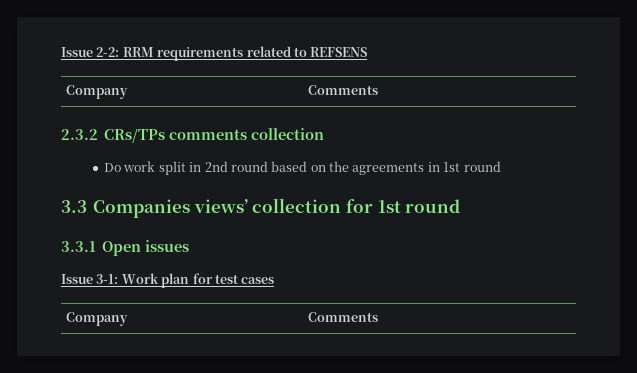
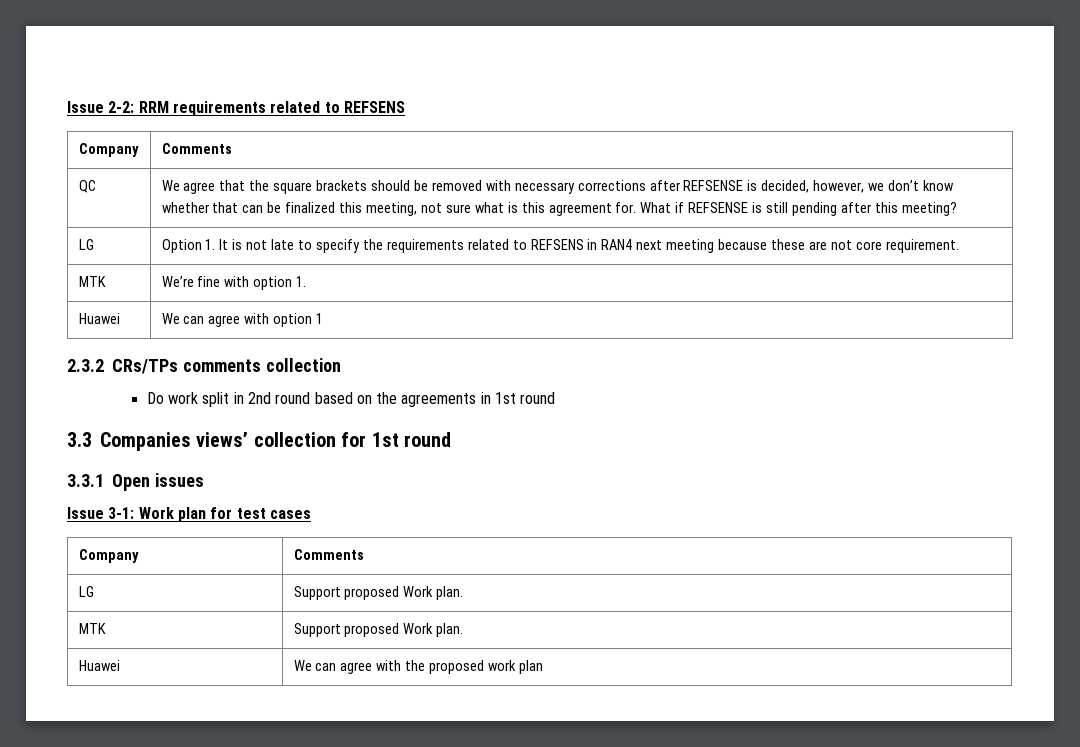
(379, 90) none -> [78,180,96,193] [161,180,954,194] [161,202,957,216] [78,239,94,250] [161,239,959,253] [78,276,106,287] [161,276,307,290] [78,313,120,324] [161,313,324,327] // QC | We agree that the square brackets should be removed with necessary corrections after REFSENSE is decided, however, we don’t know whether that can be finalized this meeting, not sure what is this agreement for. What if REFSENSE is still pending after this meeting? // LG | Option 1. It is not late to specify the requirements related to REFSENS in RAN4 next meeting because these are not core requirement. // MTK | We’re fine with option 1. // Huawei | We can agree with option 1
(379, 317) none -> [78,586,94,597] [293,586,464,600] [78,623,106,634] [293,623,464,637] [78,660,120,671] [293,660,543,674] // LG | Support proposed Work plan. // MTK | Support proposed Work plan. // Huawei | We can agree with the proposed work plan

